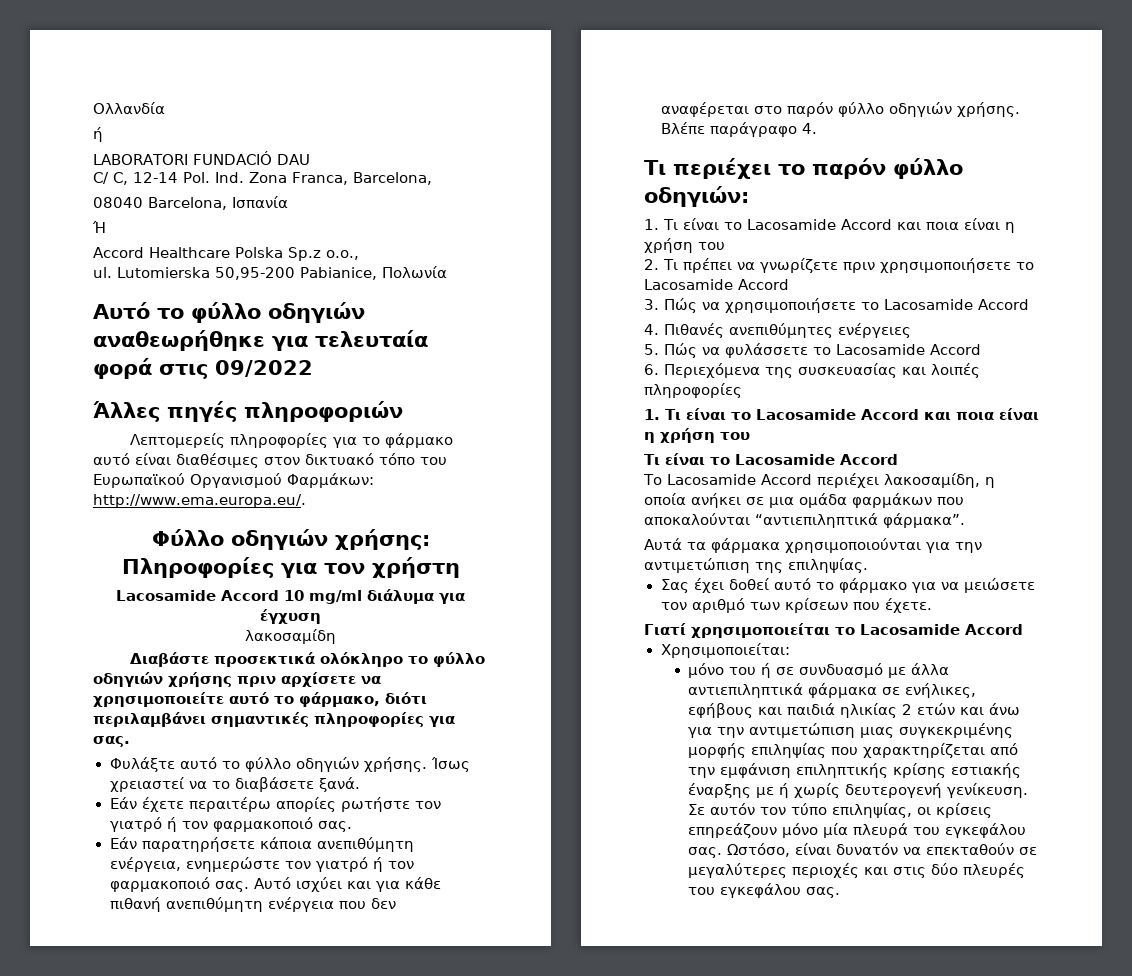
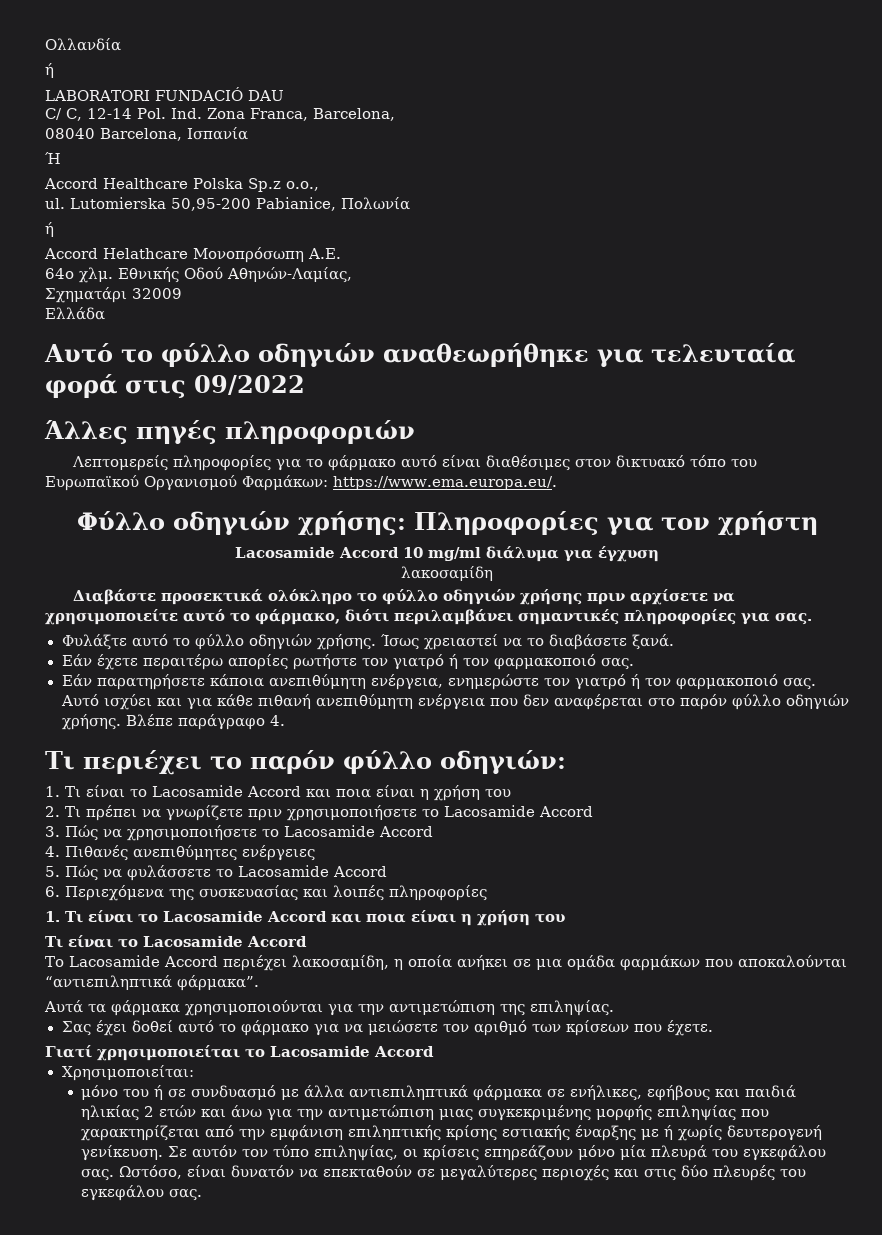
(447, 272) none -> [45,222,54,237] [44,247,341,263] [45,267,352,283] [45,287,182,303] [45,307,105,320] // ή // Accord Helathcare Μονοπρόσωπη Α.Ε. // 64ο χλμ. Εθνικής Οδού Αθηνών-Λαμίας, // Σχηματάρι 32009 // Ελλάδα
[93,494,306,508] http://www.ema.europa.eu/. -> [333,476,557,490] https://www.ema.europa.eu/.

